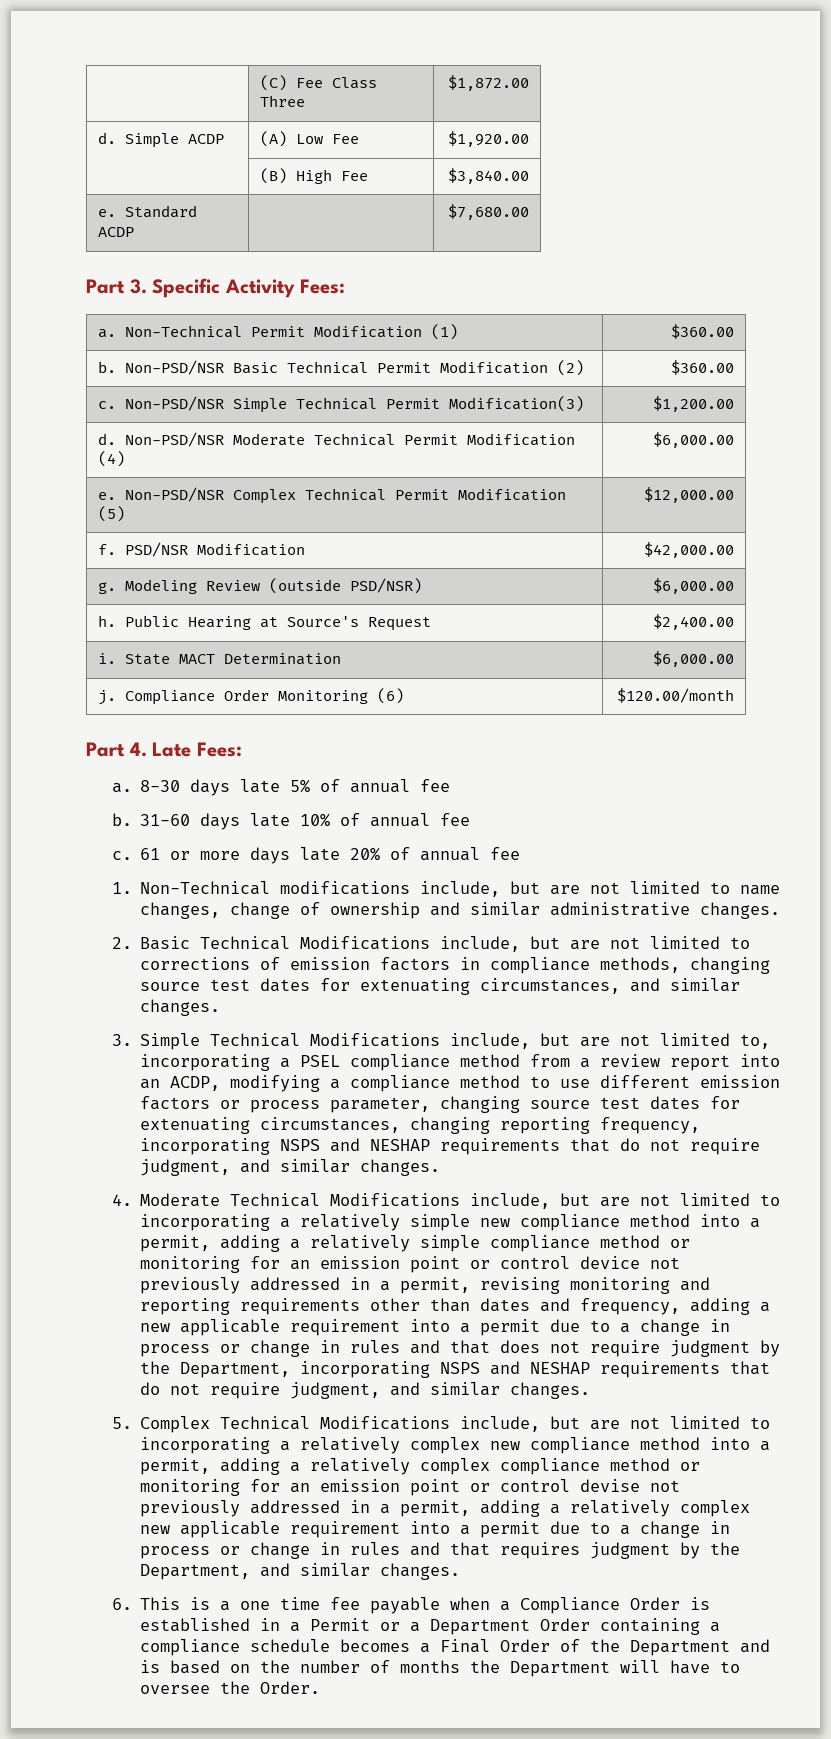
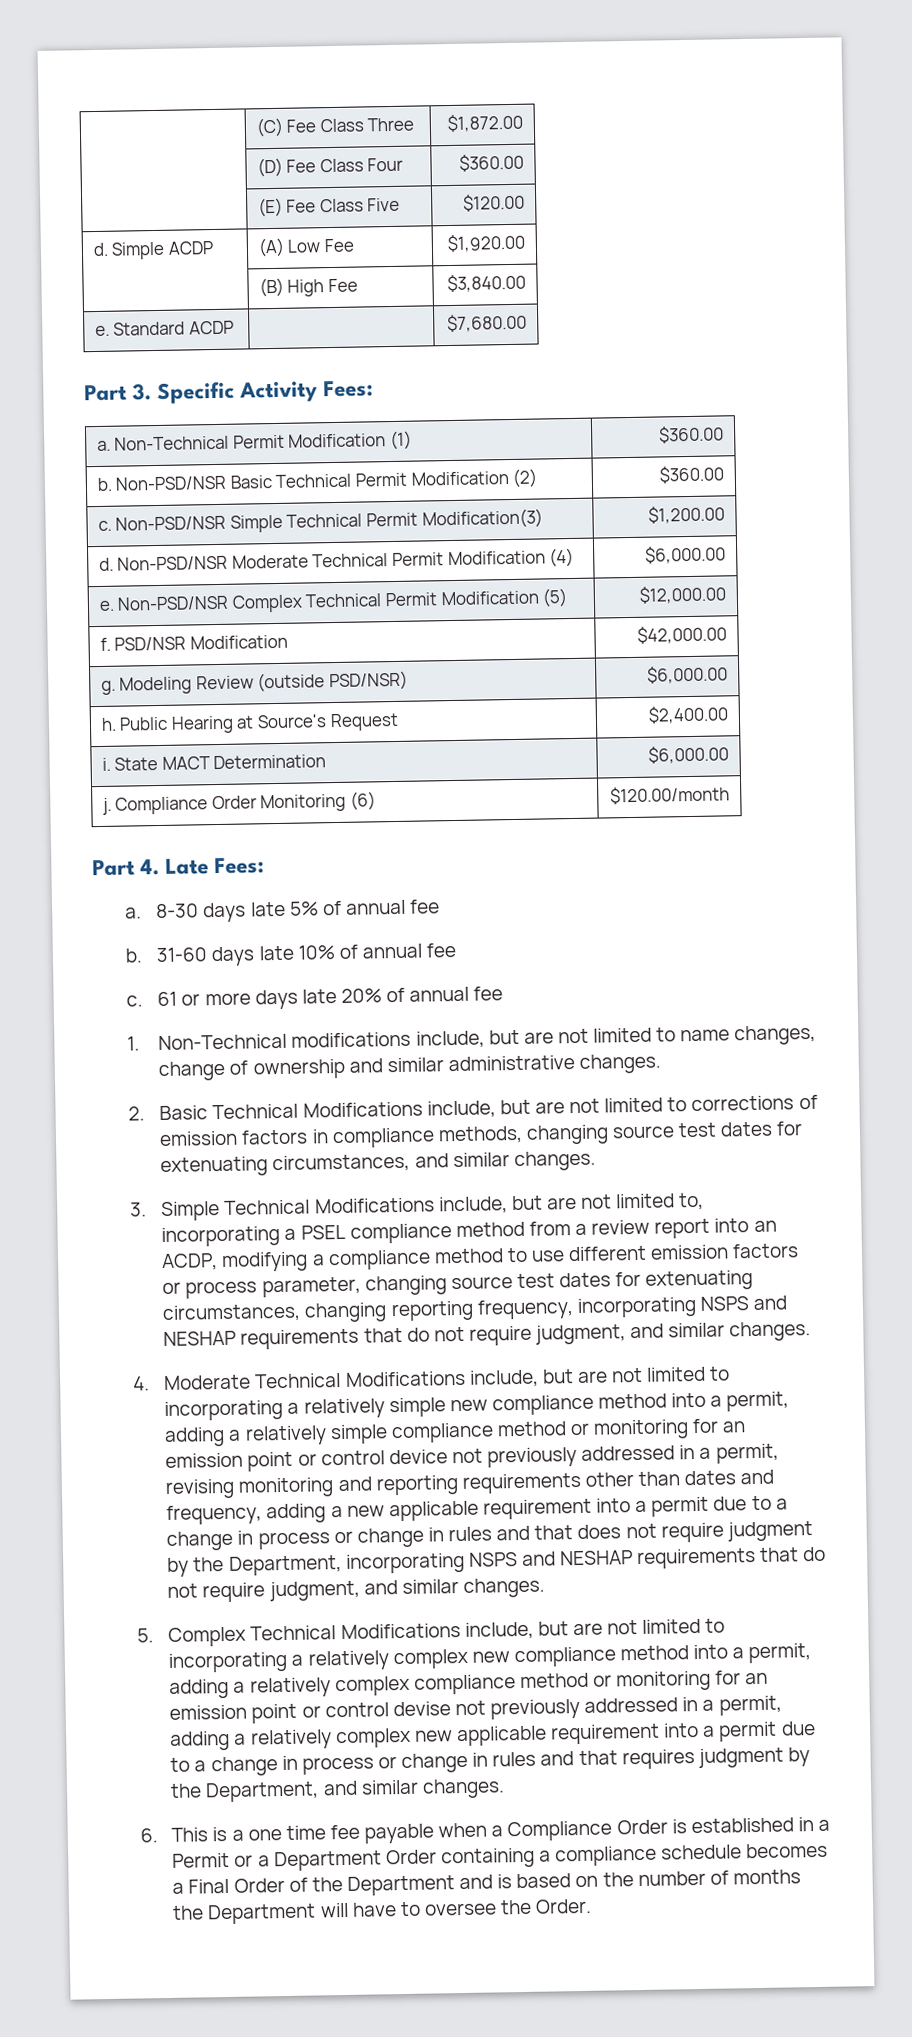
(529, 83) none -> [256,157,404,178] [459,153,525,172] [257,197,401,218] [463,193,526,212] // | (D) Fee Class Four | $360.00 // | (E) Fee Class Five | $120.00

